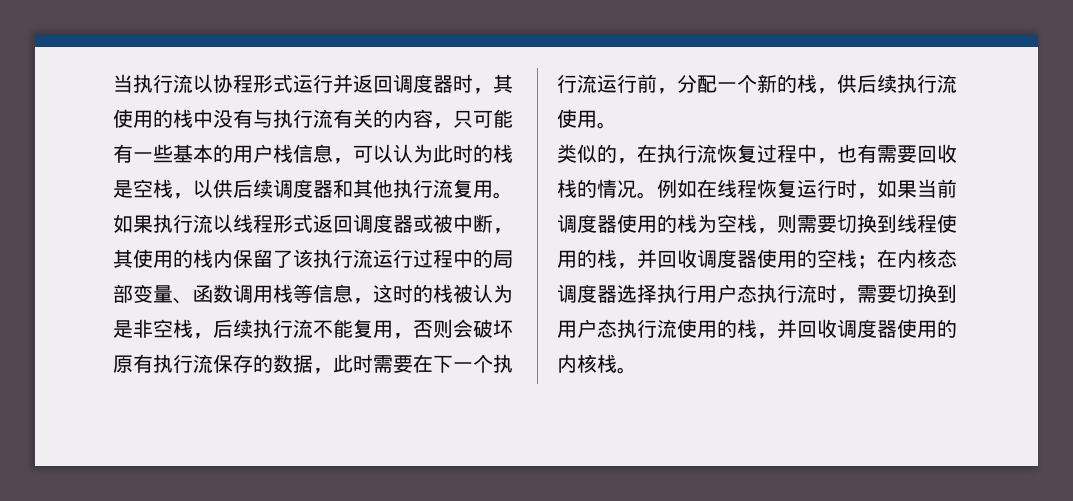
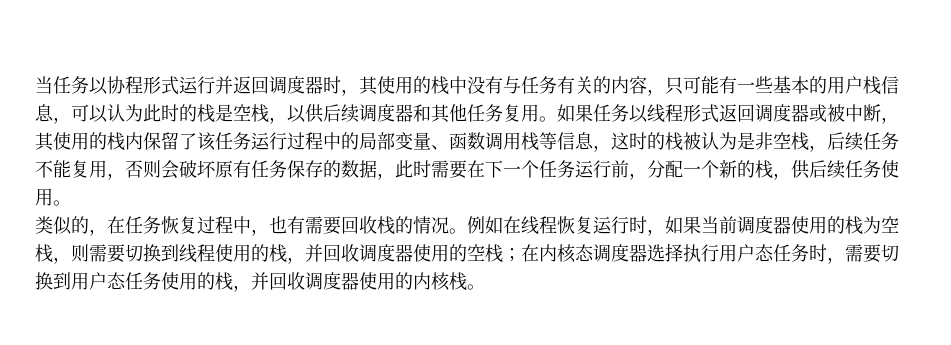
[113,74,193,93] 当执行流 -> [35,76,89,94] 当任务
[273,109,333,128] 执行流 -> [521,76,557,94] 任务
[393,179,453,198] 执行流 -> [467,104,503,122] 任务
[153,214,213,233] 执行流 -> [593,104,629,122] 任务
[313,249,373,268] 执行流 -> [215,132,251,150] 任务
[253,319,313,338] 执行流 -> [863,132,899,150] 任务
[153,354,213,373] 执行流 -> [251,160,287,178] 任务
[493,354,513,373] [557,74,597,93] 执行流 -> [539,160,575,178] 任务
[897,74,957,93] 执行流 -> [845,160,881,178] 任务
[657,144,717,163] 执行流 -> [125,216,161,234] 任务
[757,284,817,303] 执行流 -> [773,244,809,262] 任务
[617,319,677,338] 执行流 -> [125,272,161,290] 任务

